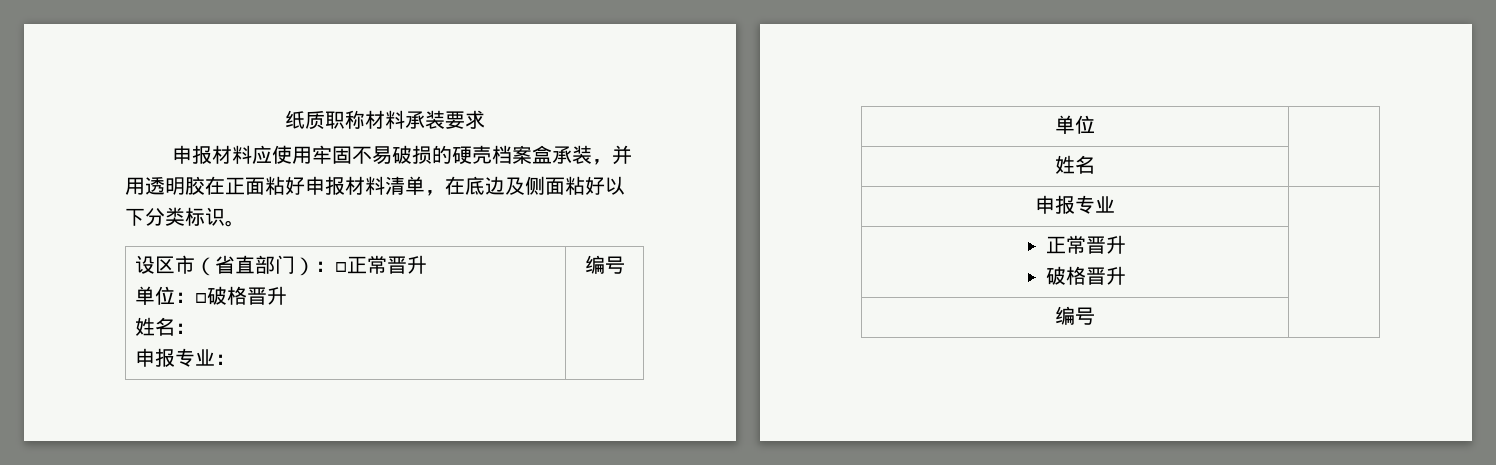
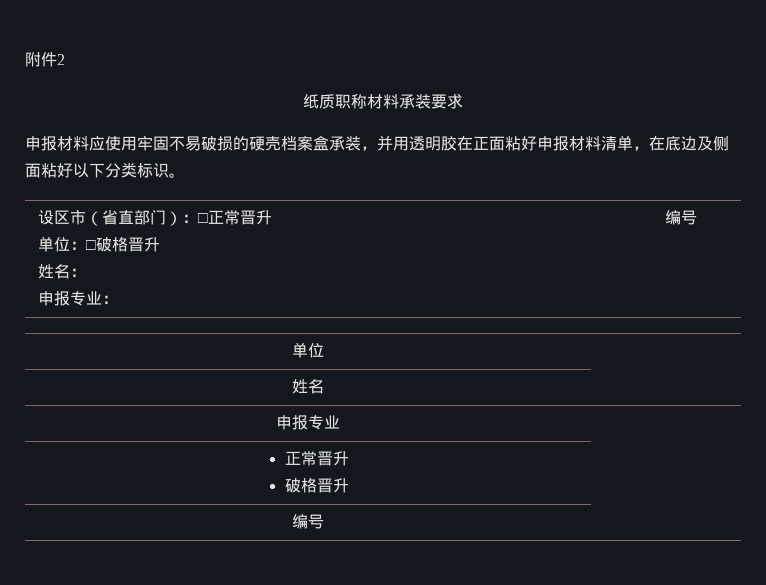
(284, 119) none -> [25,52,65,67] 附件2 //

